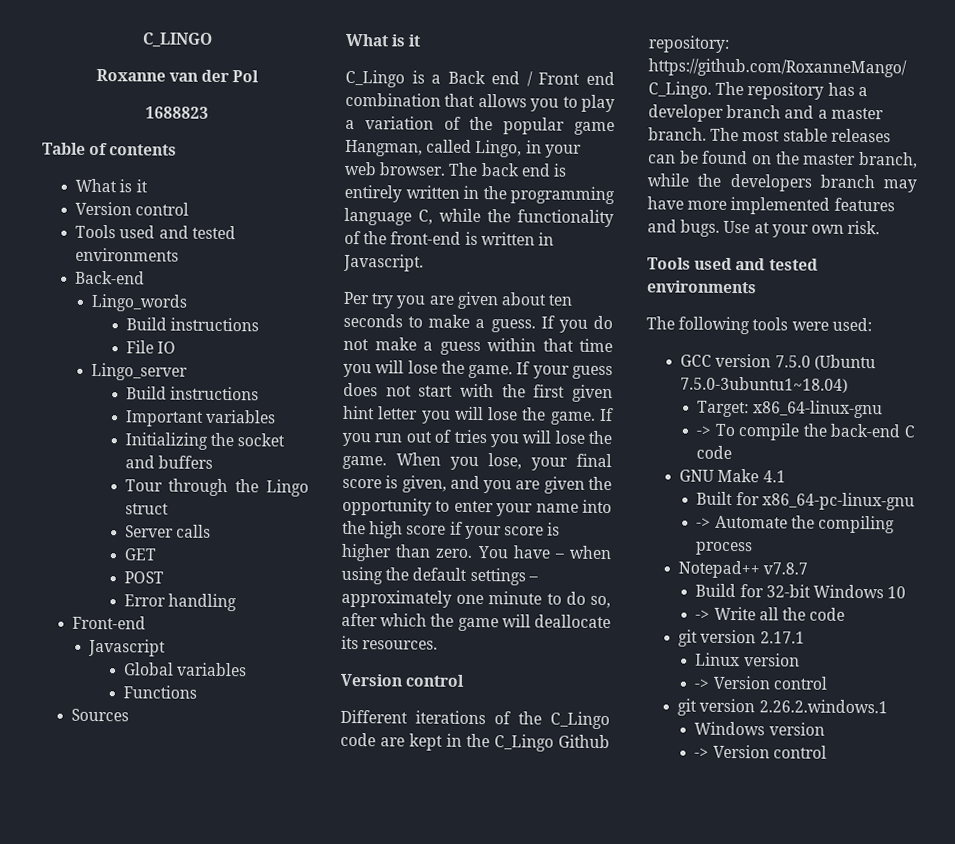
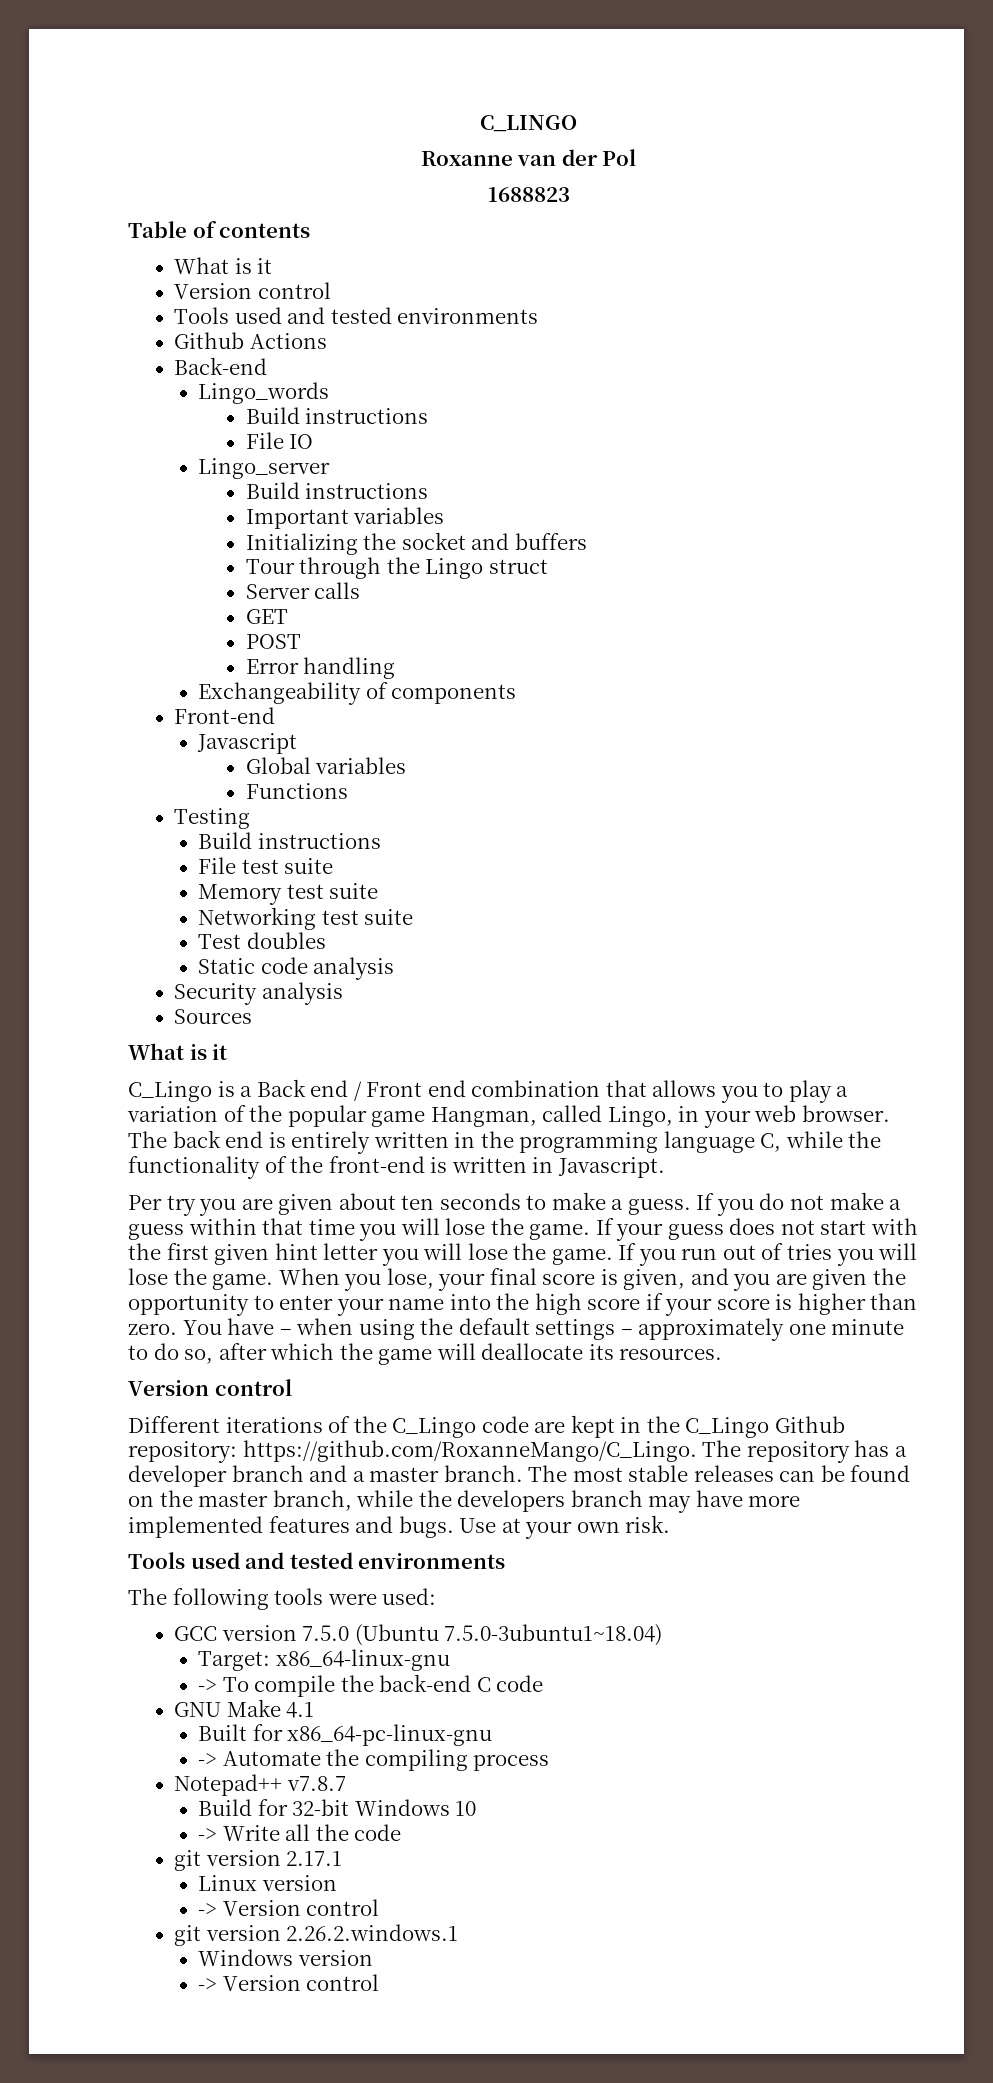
(180, 254) none -> [174,332,327,349] // Github Actions
(237, 602) none -> [198,682,517,705] // Exchangeability of components
(197, 692) none -> [174,808,251,829] [198,832,381,849] [198,857,334,874] [198,883,379,905] [198,907,414,930] [198,932,326,949] [198,957,395,980] [174,982,343,1005] // Testing // Build instructions // File test suite // Memory test suite // Networking test suite // Test doubles // Static code analysis // Security analysis

